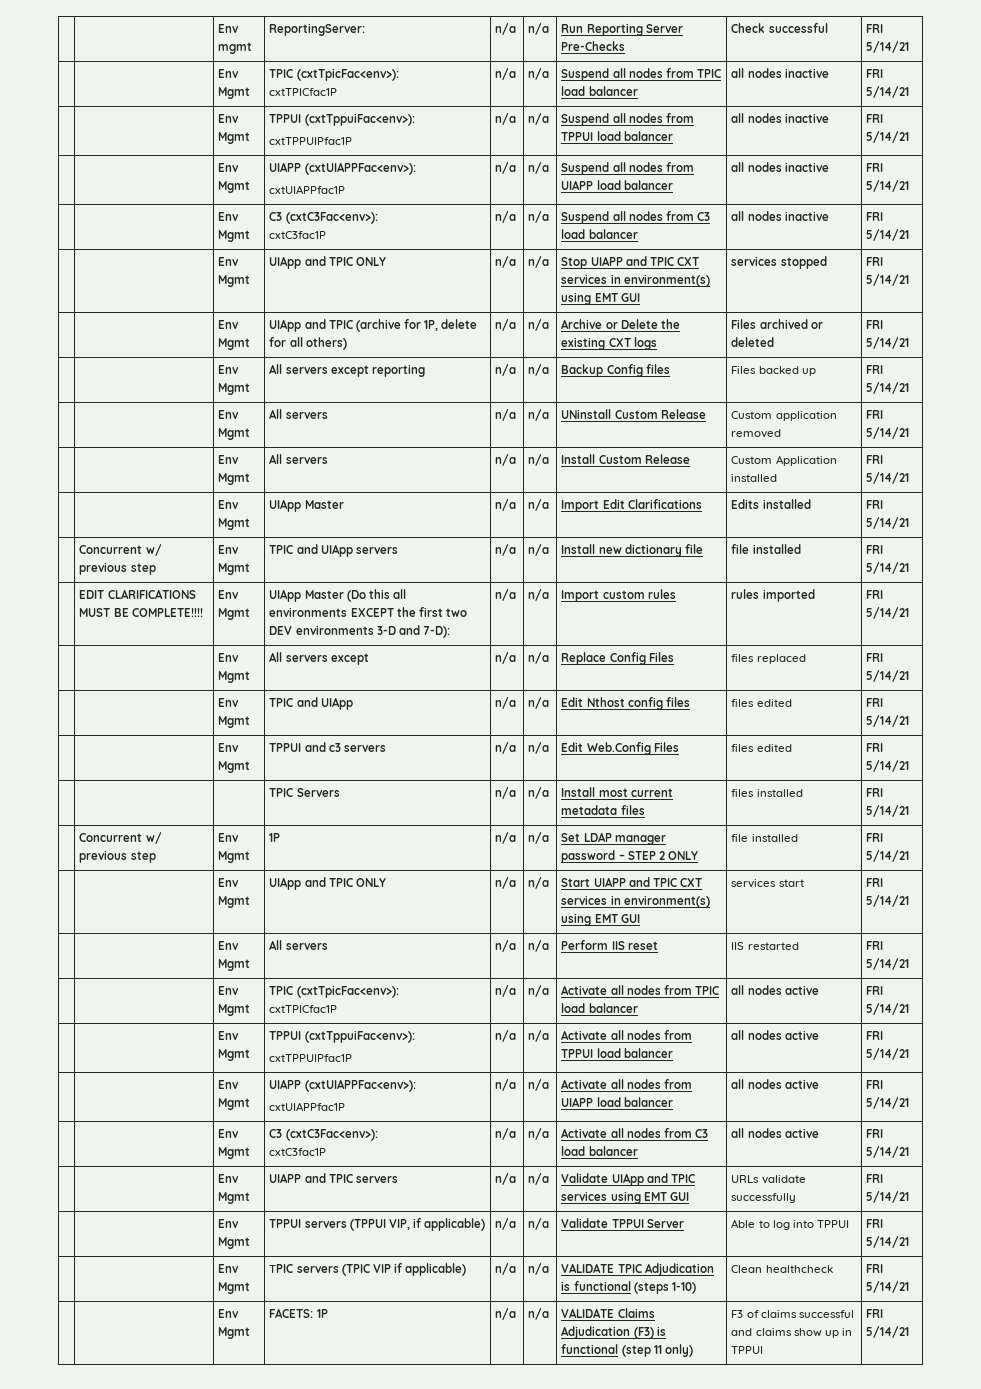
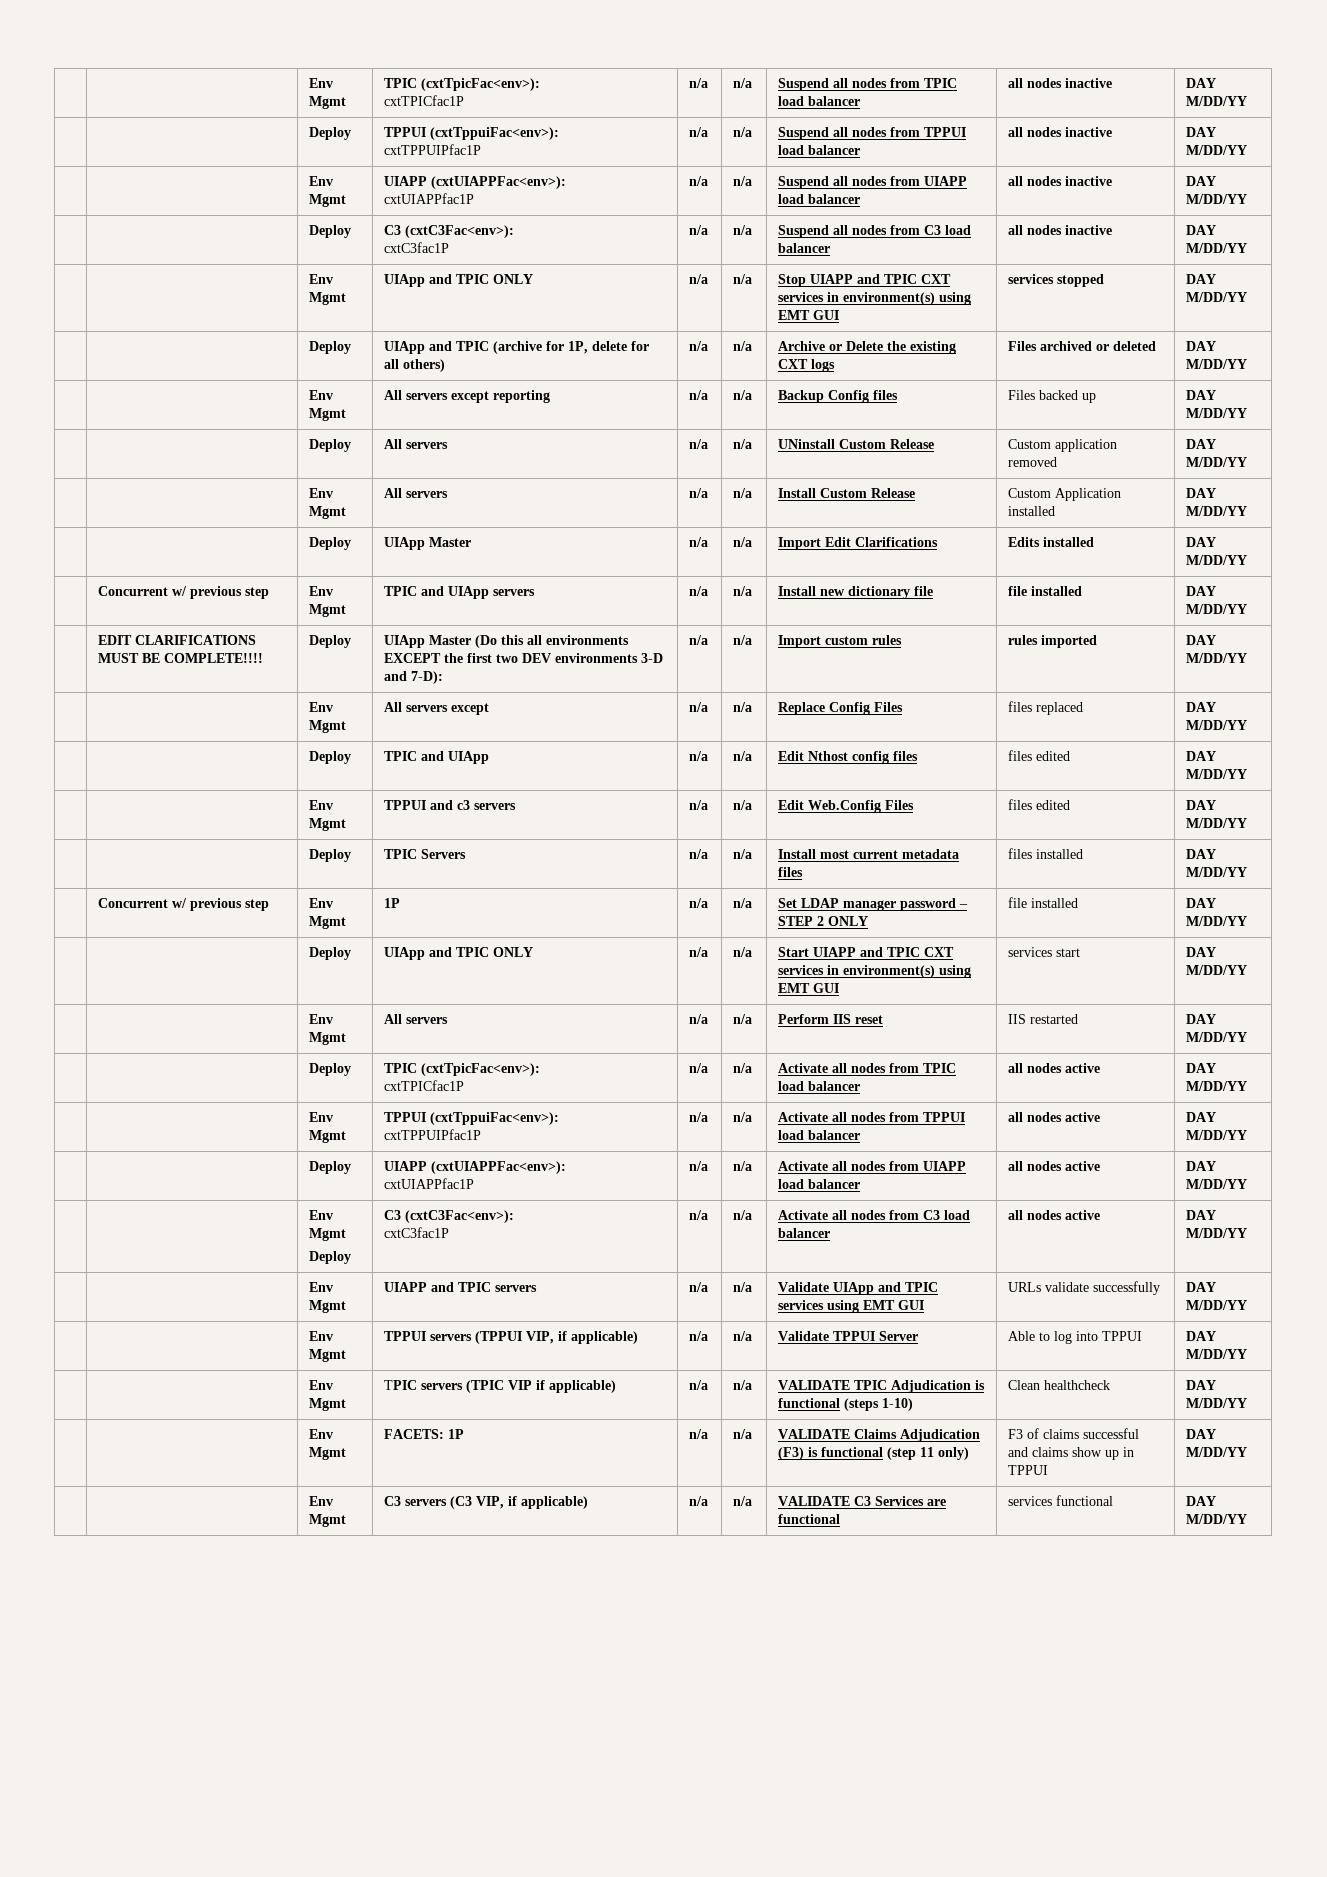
[218,24,240,33] [218,42,253,54] [269,23,366,36] [495,23,517,35] [528,23,550,35] [561,23,683,36] [561,41,626,51] [731,23,828,33] [866,24,884,33] [866,41,910,53] | | Env mgmt | ReportingServer: | n/a | n/a | Run Reporting Server Pre-Checks | Check successful | FRI 5/14/21 // | -> (309, 83) |
[866,69,884,78] [866,86,910,98] [218,114,240,123] [218,132,251,144] FRI 5/14/21 // | | Env Mgmt -> [1186,78,1217,88] [1186,96,1248,106] [309,127,352,140] DAY M/DD/YY // | | Deploy
[866,114,884,123] [866,131,910,143] FRI 5/14/21 -> [1186,127,1217,137] [1186,145,1248,155] DAY M/DD/YY
[866,163,884,172] [866,180,910,192] [218,212,240,221] [218,230,251,242] FRI 5/14/21 // | | Env Mgmt -> [1186,176,1217,186] [1186,194,1248,204] [309,225,352,238] DAY M/DD/YY // | | Deploy
[866,212,884,221] [866,229,910,241] FRI 5/14/21 -> [1186,225,1217,235] [1186,243,1248,253] DAY M/DD/YY
[866,257,884,266] [866,274,910,286] [218,320,240,329] [218,338,251,350] FRI 5/14/21 // | | Env Mgmt -> [1186,274,1217,284] [1186,292,1248,302] [309,341,352,354] DAY M/DD/YY // | | Deploy
[866,320,884,329] [866,337,910,349] FRI 5/14/21 -> [1186,341,1217,351] [1186,359,1248,369] DAY M/DD/YY
[866,365,884,374] [866,382,910,394] [218,410,240,419] [218,428,251,440] FRI 5/14/21 // | | Env Mgmt -> [1186,390,1217,400] [1186,408,1248,418] [309,439,352,452] DAY M/DD/YY // | | Deploy
[866,410,884,419] [866,427,910,439] FRI 5/14/21 -> [1186,439,1217,449] [1186,457,1248,467] DAY M/DD/YY
[866,455,884,464] [866,472,910,484] [218,500,240,509] [218,518,251,530] FRI 5/14/21 // | | Env Mgmt -> [1186,488,1217,498] [1186,506,1248,516] [309,537,352,550] DAY M/DD/YY // | | Deploy
[866,500,884,509] [866,517,910,529] FRI 5/14/21 -> [1186,537,1217,547] [1186,555,1248,565] DAY M/DD/YY
[866,545,884,554] [866,562,910,574] FRI 5/14/21 -> [1186,586,1217,596] [1186,604,1248,614] DAY M/DD/YY
[218,590,240,599] [218,608,251,620] Env Mgmt -> [309,635,352,648] Deploy
[866,590,884,599] [866,607,910,619] FRI 5/14/21 -> [1186,635,1217,645] [1186,653,1248,663] DAY M/DD/YY
[866,653,884,662] [866,670,910,682] [218,698,240,707] [218,716,251,728] FRI 5/14/21 // | | Env Mgmt -> [1186,702,1217,712] [1186,720,1248,730] [309,751,352,764] DAY M/DD/YY // | | Deploy
[866,698,884,707] [866,715,910,727] FRI 5/14/21 -> [1186,751,1217,761] [1186,769,1248,779] DAY M/DD/YY
[866,743,884,752] [866,760,910,772] FRI 5/14/21 // | | -> [1186,800,1217,810] [1186,818,1248,828] [309,849,352,862] DAY M/DD/YY // | | Deploy
[866,788,884,797] [866,805,910,817] FRI 5/14/21 -> [1186,849,1217,859] [1186,867,1248,877] DAY M/DD/YY
[866,833,884,842] [866,850,910,862] [218,878,240,887] [218,896,251,908] FRI 5/14/21 // | | Env Mgmt -> [1186,898,1217,908] [1186,916,1248,926] [309,947,352,960] DAY M/DD/YY // | | Deploy
[866,878,884,887] [866,895,910,907] FRI 5/14/21 -> [1186,947,1217,957] [1186,965,1248,975] DAY M/DD/YY
[866,941,884,950] [866,958,910,970] [218,986,240,995] [218,1004,251,1016] FRI 5/14/21 // | | Env Mgmt -> [1186,1014,1217,1024] [1186,1032,1248,1042] [309,1063,352,1076] DAY M/DD/YY // | | Deploy
[866,986,884,995] [866,1003,910,1015] FRI 5/14/21 -> [1186,1063,1217,1073] [1186,1081,1248,1091] DAY M/DD/YY
[866,1031,884,1040] [866,1048,910,1060] [218,1080,240,1089] [218,1098,251,1110] FRI 5/14/21 // | | Env Mgmt -> [1186,1112,1217,1122] [1186,1130,1248,1140] [309,1161,352,1174] DAY M/DD/YY // | | Deploy
[866,1080,884,1089] [866,1097,910,1109] [218,1129,240,1138] [218,1147,251,1159] FRI 5/14/21 // | | Env Mgmt -> [1186,1161,1217,1171] [1186,1179,1248,1189] [309,1210,334,1220] [309,1228,347,1241] [309,1251,352,1264] DAY M/DD/YY // | | Env Mgmt // Deploy
[866,1129,884,1138] [866,1146,910,1158] FRI 5/14/21 -> [1186,1210,1217,1220] [1186,1228,1248,1238] DAY M/DD/YY
[866,1174,884,1183] [866,1191,910,1203] FRI 5/14/21 -> [1186,1282,1217,1292] [1186,1300,1248,1310] DAY M/DD/YY
[866,1219,884,1228] [866,1236,910,1248] FRI 5/14/21 -> [1186,1331,1217,1341] [1186,1349,1248,1359] DAY M/DD/YY
[866,1264,884,1273] [866,1281,910,1293] FRI 5/14/21 -> [1186,1380,1217,1390] [1186,1398,1248,1408] DAY M/DD/YY
[866,1309,884,1318] [866,1326,910,1338] FRI 5/14/21 -> [1186,1429,1217,1439] [1186,1447,1248,1457] [309,1496,334,1506] [309,1514,347,1527] [384,1496,589,1509] [689,1496,709,1506] [733,1496,753,1506] [778,1496,947,1506] [778,1514,841,1524] [1008,1495,1114,1506] [1186,1496,1217,1506] [1186,1514,1248,1524] DAY M/DD/YY // | | Env Mgmt | C3 servers (C3 VIP, if applicable) | n/a | n/a | VALIDATE C3 Services are functional | services functional | DAY M/DD/YY

